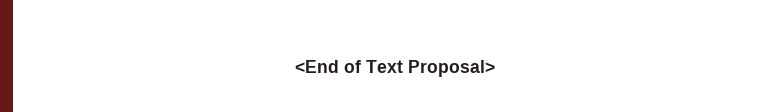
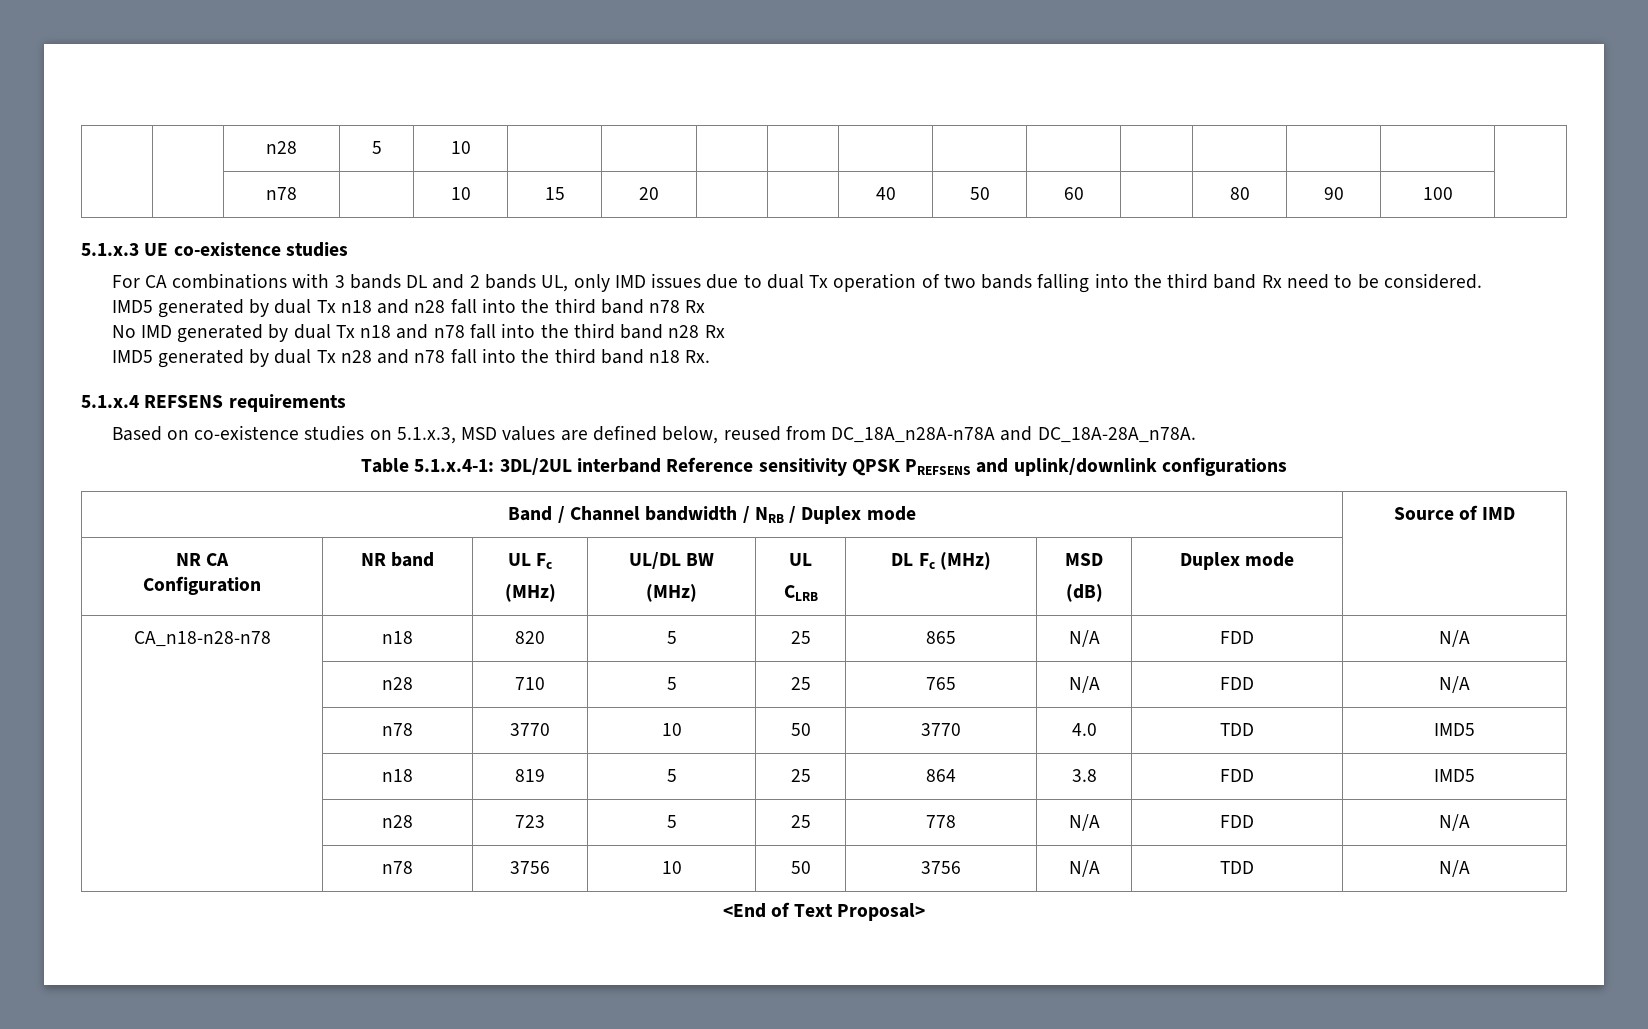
(295, 66) none -> [266,141,297,154] [371,141,382,154] [450,141,471,154] [266,187,297,200] [450,187,471,200] [544,187,565,200] [639,187,659,200] [875,187,896,200] [969,187,990,200] [1063,187,1084,200] [1229,187,1250,200] [1323,187,1344,200] [1422,187,1453,200] [81,242,348,257] [111,273,1482,293] [111,298,706,318] [111,323,725,343] [111,348,711,368] [81,394,346,412] [111,425,1196,444] [361,457,1287,476] [508,506,916,524] [1393,505,1516,520] [175,553,230,566] [143,576,261,595] [360,552,435,567] [507,553,553,569] [504,584,556,602] [628,552,715,569] [646,584,697,602] [789,553,812,566] [783,585,818,601] [891,552,991,570] [1065,553,1103,566] [1065,584,1103,602] [1179,552,1295,570] [133,631,271,647] [382,631,413,644] [515,631,545,644] [666,631,677,644] [790,631,811,644] [926,631,956,644] [1068,630,1100,647] [1220,631,1254,644] [1439,630,1470,647] [382,677,413,690] [515,677,545,690] [666,677,677,690] [790,677,811,690] [926,677,956,690] [1068,676,1100,693] [1220,677,1254,690] [1439,676,1470,693] [382,723,413,736] [510,723,550,736] [661,723,682,736] [790,723,811,736] [921,723,961,736] [1071,723,1097,736] [1220,723,1254,736] [1434,723,1475,736] [382,769,413,782] [515,769,545,782] [666,769,677,782] [790,769,811,782] [926,769,956,782] [1071,769,1097,782] [1220,769,1254,782] [1434,769,1475,782] [382,815,413,828] [515,815,545,828] [666,815,677,828] [790,815,811,828] [926,815,956,828] [1068,814,1100,831] [1220,815,1254,828] [1439,814,1470,831] [382,861,413,874] [510,861,550,874] [661,861,682,874] [790,861,811,874] [921,861,961,874] [1068,860,1100,877] [1220,861,1254,874] [1439,860,1470,877] | | n28 | 5 | 10 | | | | | | | | | | | | // | | n78 | | 10 | 15 | 20 | | | 40 | 50 | 60 | | 80 | 90 | 100 | // 5.1.x.3 UE co-existence studies // For CA combinations with 3 bands DL and 2 bands UL, only IMD issues due to dual Tx operation of two bands falling into the third band Rx need to be considered. // IMD5 generated by dual Tx n18 and n28 fall into the third band n78 Rx // No IMD generated by dual Tx n18 and n78 fall into the third band n28 Rx // IMD5 generated by dual Tx n28 and n78 fall into the third band n18 Rx. // 5.1.x.4 REFSENS requirements // Based on co-existence studies on 5.1.x.3, MSD values are defined below, reused from DC_18A_n28A-n78A and DC_18A-28A_n78A. // Table 5.1.x.4-1: 3DL/2UL interband Reference sensitivity QPSK PREFSENS and uplink/downlink configurations // Band / Channel bandwidth / NRB / Duplex mode | Source of IMD // NR CA // Configuration | NR band | UL Fc // (MHz) | UL/DL BW // (MHz) | UL // CLRB | DL Fc (MHz) | MSD // (dB) | Duplex mode | // CA_n18-n28-n78 | n18 | 820 | 5 | 25 | 865 | N/A | FDD | N/A // | n28 | 710 | 5 | 25 | 765 | N/A | FDD | N/A // | n78 | 3770 | 10 | 50 | 3770 | 4.0 | TDD | IMD5 // | n18 | 819 | 5 | 25 | 864 | 3.8 | FDD | IMD5 // | n28 | 723 | 5 | 25 | 778 | N/A | FDD | N/A // | n78 | 3756 | 10 | 50 | 3756 | N/A | TDD | N/A //

